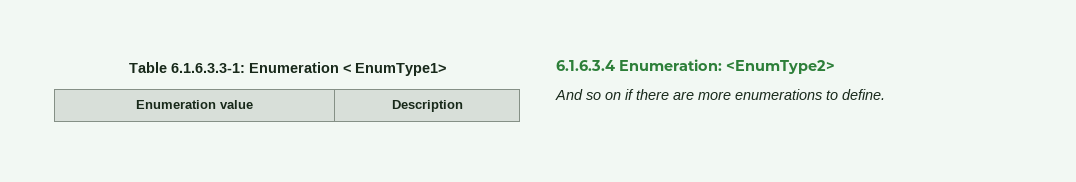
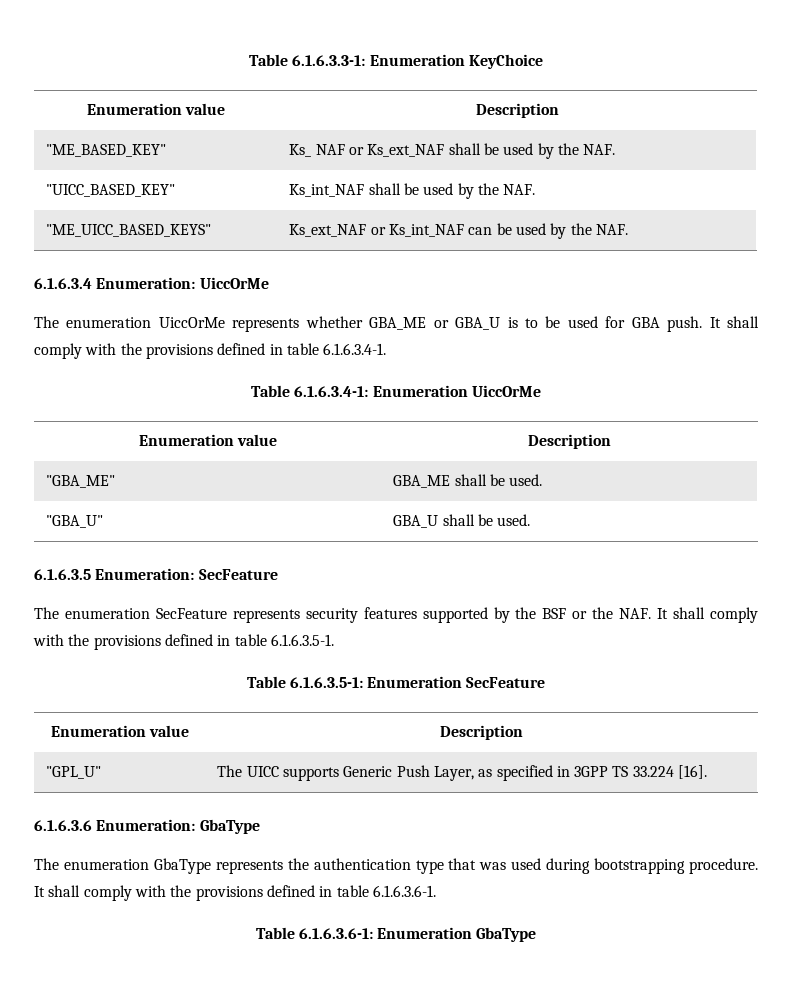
[342,63,446,76] [136,100,253,109] [391,100,463,112] [556,59,835,74] [555,89,885,100] < EnumType1> // Enumeration value | Description // 6.1.6.3.4 Enumeration: <EnumType2> // And so on if there are more enumerations to define. -> [468,54,543,69] [86,103,226,115] [475,103,559,118] [46,144,167,157] [289,143,616,159] [46,184,176,197] [289,183,536,199] [46,224,212,237] [289,223,628,239] [34,277,269,289] [34,316,759,332] [34,343,387,359] [251,385,541,397] [138,434,278,446] [528,434,611,449] [46,475,116,488] [393,474,543,488] [46,515,104,528] [393,514,531,528] [34,568,278,580] [34,607,759,623] [33,634,334,650] [246,676,546,688] [50,725,190,737] [440,725,523,740] [46,766,102,779] [217,765,708,781] [34,819,260,834] [34,858,759,874] [34,885,436,901] [255,927,537,942] KeyChoice // Enumeration value | Description // "ME_BASED_KEY" | Ks_ NAF or Ks_ext_NAF shall be used by the NAF. // "UICC_BASED_KEY" | Ks_int_NAF shall be used by the NAF. // "ME_UICC_BASED_KEYS" | Ks_ext_NAF or Ks_int_NAF can be used by the NAF. // 6.1.6.3.4 Enumeration: UiccOrMe // The enumeration UiccOrMe represents whether GBA_ME or GBA_U is to be used for GBA push. It shall comply with the provisions defined in table 6.1.6.3.4-1. // Table 6.1.6.3.4-1: Enumeration UiccOrMe // Enumeration value | Description // "GBA_ME" | GBA_ME shall be used. // "GBA_U" | GBA_U shall be used. // 6.1.6.3.5 Enumeration: SecFeature // The enumeration SecFeature represents security features supported by the BSF or the NAF. It shall comply with the provisions defined in table 6.1.6.3.5-1. // Table 6.1.6.3.5-1: Enumeration SecFeature // Enumeration value | Description // "GPL_U" | The UICC supports Generic Push Layer, as specified in 3GPP TS 33.224 [16]. // 6.1.6.3.6 Enumeration: GbaType // The enumeration GbaType represents the authentication type that was used during bootstrapping procedure. It shall comply with the provisions defined in table 6.1.6.3.6-1. // Table 6.1.6.3.6-1: Enumeration GbaType

